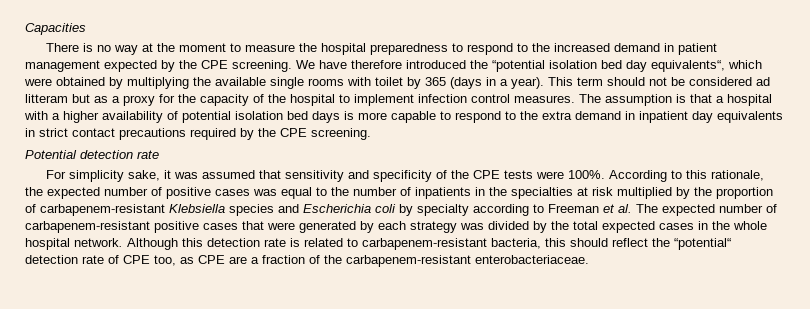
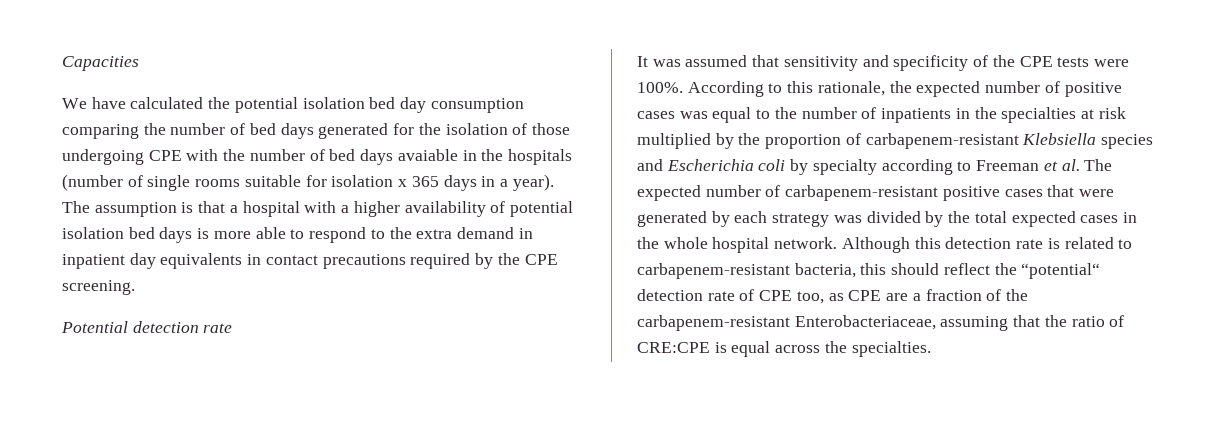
[45,43,717,55] [25,60,762,72] [24,77,770,89] [25,94,575,106] There is no way at the moment to measure the hospital preparedness to respond to the increased demand in patient management expected by the CPE screening. We have therefore introduced the “potential isolation bed day equivalents“, which were obtained by multiplying the available single rooms with toilet by 365 (days in a year). This term should not be considered ad litteram but as a proxy for the capacity of the hospital to implement infection control measures. -> [62,97,524,113] [62,123,570,139] [62,149,572,165] [62,174,554,191] We have calculated the potential isolation bed day consumption comparing the number of bed days generated for the isolation of those undergoing CPE with the number of bed days avaiable in the hospitals (number of single rooms suitable for isolation x 365 days in a year).
[391,111,436,123] capable -> [255,227,286,239] able
[39,128,68,137] strict -> (262, 259) none
[45,170,171,182] For simplicity sake, it -> [637,56,648,67] It
[475,255,589,264] enterobacteriaceae. -> [794,315,1125,331] [637,341,931,357] Enterobacteriaceae, assuming that the ratio of CRE:CPE is equal across the specialties.

